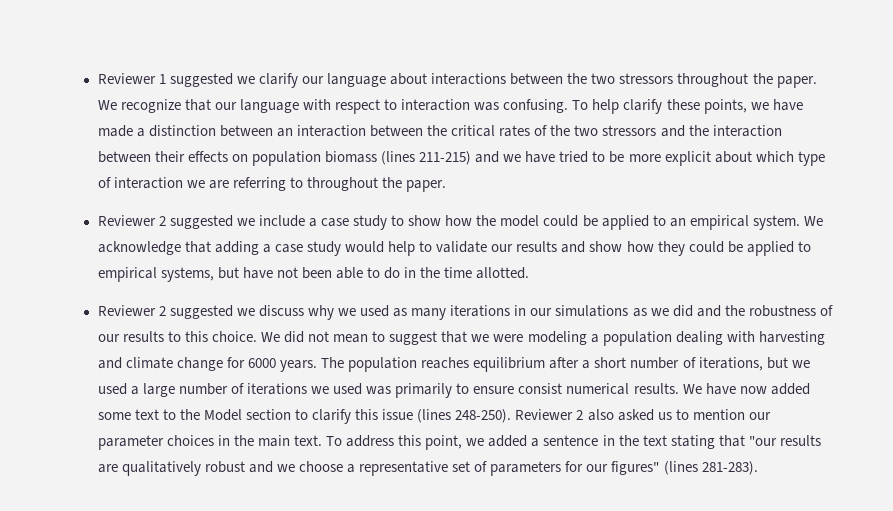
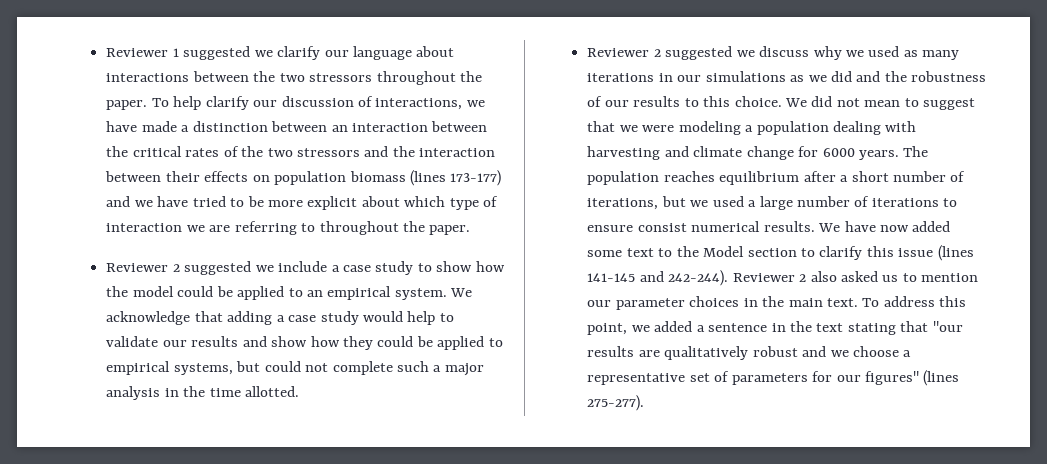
[97,99,747,114] We recognize that our language with respect to interaction was confusing. To help clarify these points, -> [151,96,463,110] To help clarify our discussion of interactions,
[419,151,472,165] 211-215) -> [450,170,502,186] 173-177)
[242,267,401,279] have not been able to do -> [264,361,484,376] [106,386,161,400] could not complete such a major analysis
[311,383,453,398] we used was primarily -> (939, 202) none
[455,409,512,423] 248-250). -> [587,270,729,286] 141-145 and 242-244).
[701,461,758,475] 281-283). -> [587,395,645,411] 275-277).

